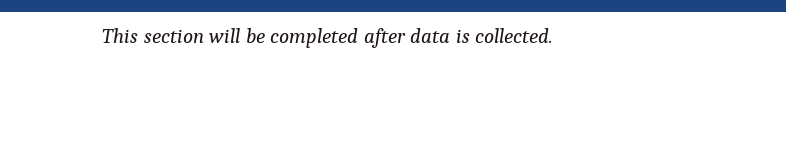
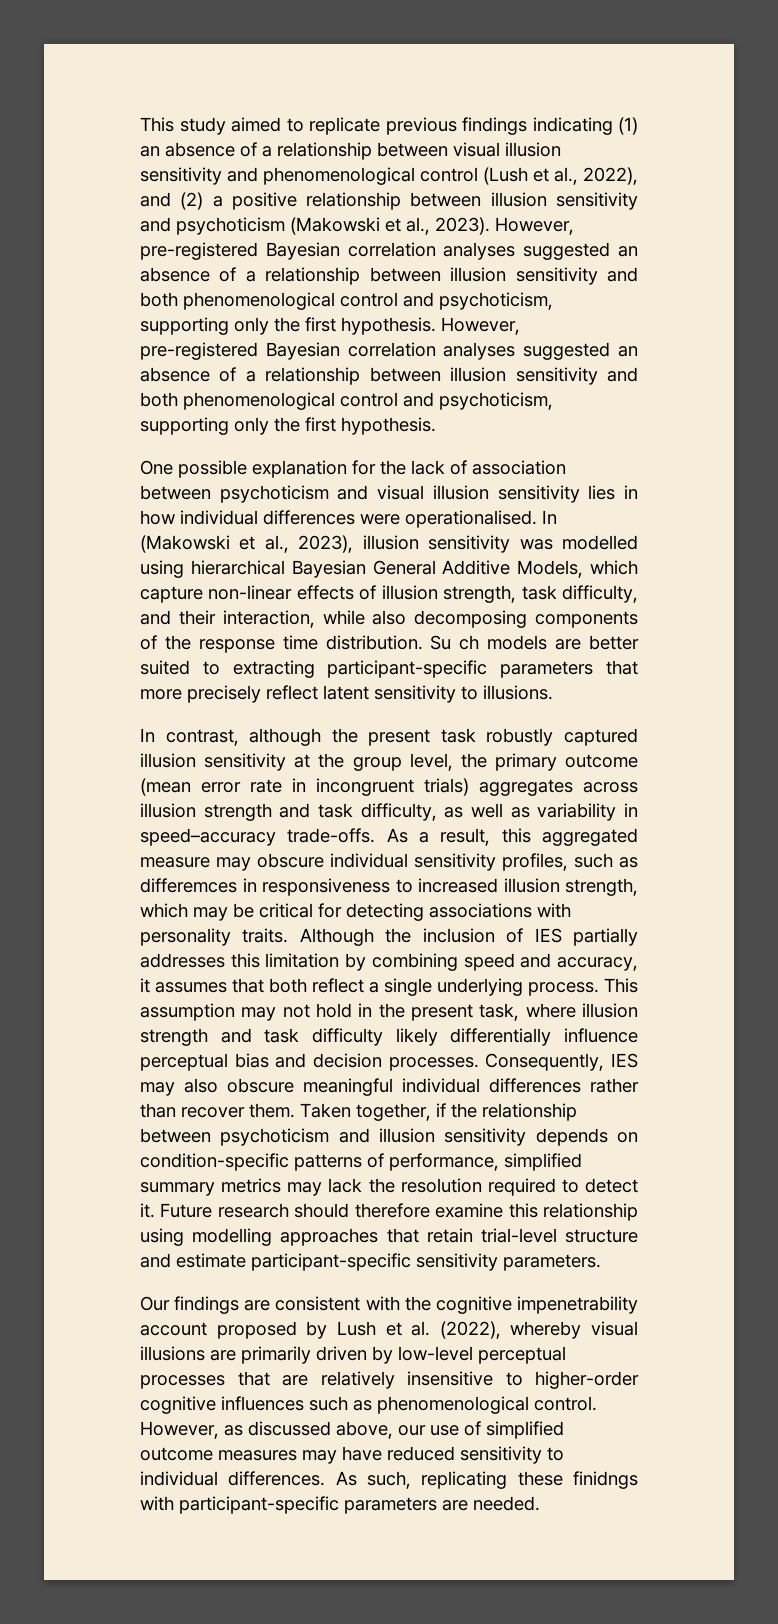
[102,28,554,48] This section will be completed after data is collected. -> [140,117,638,135] [140,142,561,160] [140,167,638,185] [140,192,638,210] [140,217,574,235] [140,242,638,260] [140,267,638,285] [140,292,553,310] [140,317,520,335] [140,342,638,360] [140,367,638,385] [140,392,553,410] [140,417,436,435] [140,460,566,478] [140,485,638,503] [140,510,557,528] [140,535,638,553] [140,560,638,578] [140,585,638,603] [140,610,638,628] [140,635,640,653] [140,660,638,678] [140,685,553,703] [140,728,638,746] [140,753,638,771] [140,778,638,796] [140,803,638,821] [140,828,638,846] [140,853,638,871] [140,878,638,896] [140,903,571,921] [140,928,638,946] [140,953,638,971] [140,978,638,996] [140,1003,638,1021] [140,1028,638,1046] [140,1053,638,1071] [140,1078,639,1096] [140,1103,577,1121] [140,1128,638,1146] [140,1153,582,1171] [140,1178,638,1196] [140,1203,638,1221] [140,1228,638,1246] [140,1253,601,1271] [140,1296,638,1314] [140,1321,638,1339] [140,1346,566,1364] [140,1371,639,1389] [140,1396,597,1414] [140,1421,564,1439] [140,1446,564,1464] [140,1471,638,1489] [140,1496,540,1514] This study aimed to replicate previous findings indicating (1) an absence of a relationship between visual illusion sensitivity and phenomenological control (Lush et al., 2022), and (2) a positive relationship between illusion sensitivity and psychoticism (Makowski et al., 2023). However, pre-registered Bayesian correlation analyses suggested an absence of a relationship between illusion sensitivity and both phenomenological control and psychoticism, supporting only the first hypothesis. However, pre-registered Bayesian correlation analyses suggested an absence of a relationship between illusion sensitivity and both phenomenological control and psychoticism, supporting only the first hypothesis. // One possible explanation for the lack of association between psychoticism and visual illusion sensitivity lies in how individual differences were operationalised. In (Makowski et al., 2023), illusion sensitivity was modelled using hierarchical Bayesian General Additive Models, which capture non-linear effects of illusion strength, task difficulty, and their interaction, while also decomposing components of the response time distribution. Su ch models are better suited to extracting participant-specific parameters that more precisely reflect latent sensitivity to illusions. // In contrast, although the present task robustly captured illusion sensitivity at the group level, the primary outcome (mean error rate in incongruent trials) aggregates across illusion strength and task difficulty, as well as variability in speed–accuracy trade-offs. As a result, this aggregated measure may obscure individual sensitivity profiles, such as differemces in responsiveness to increased illusion strength, which may be critical for detecting associations with personality traits. Although the inclusion of IES partially addresses this limitation by combining speed and accuracy, it assumes that both reflect a single underlying process. This assumption may not hold in the present task, where illusion strength and task difficulty likely differentially influence perceptual bias and decision processes. Consequently, IES may also obscure meaningful individual differences rather than recover them. Taken together, if the relationship between psychoticism and illusion sensitivity depends on condition-specific patterns of performance, simplified summary metrics may lack the resolution required to detect it. Future research should therefore examine this relationship using modelling approaches that retain trial-level structure and estimate participant-specific sensitivity parameters. // Our findings are consistent with the cognitive impenetrability account proposed by Lush et al. (2022), whereby visual illusions are primarily driven by low-level perceptual processes that are relatively insensitive to higher-order cognitive influences such as phenomenological control. However, as discussed above, our use of simplified outcome measures may have reduced sensitivity to individual differences. As such, replicating these finidngs with participant-specific parameters are needed.

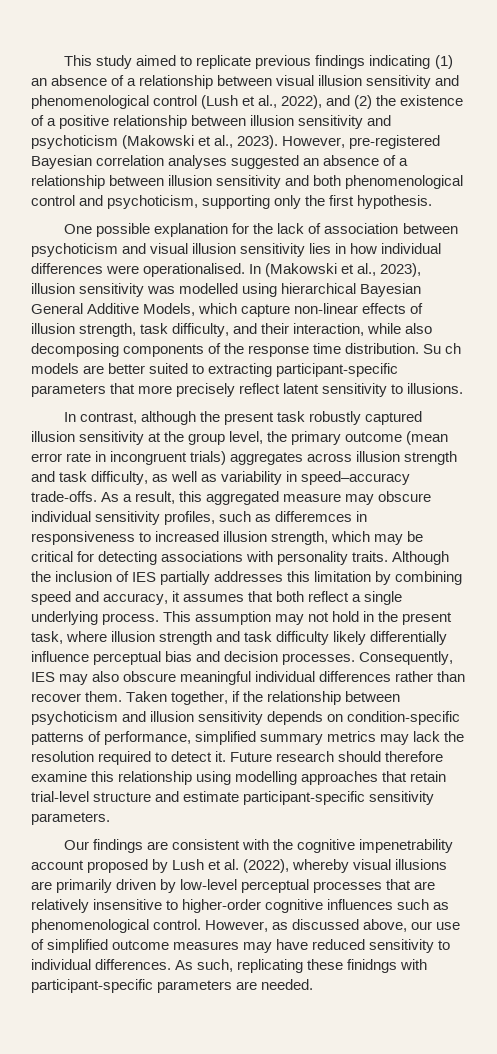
(204, 201) none -> [376,95,464,106] [31,115,44,126] the existence of
[441,317,520,335] [140,342,638,360] [140,367,638,385] [140,392,553,410] [140,417,436,435] However, pre-registered Bayesian correlation analyses suggested an absence of a relationship between illusion sensitivity and both phenomenological control and psychoticism, supporting only the first hypothesis. -> (433, 202) none

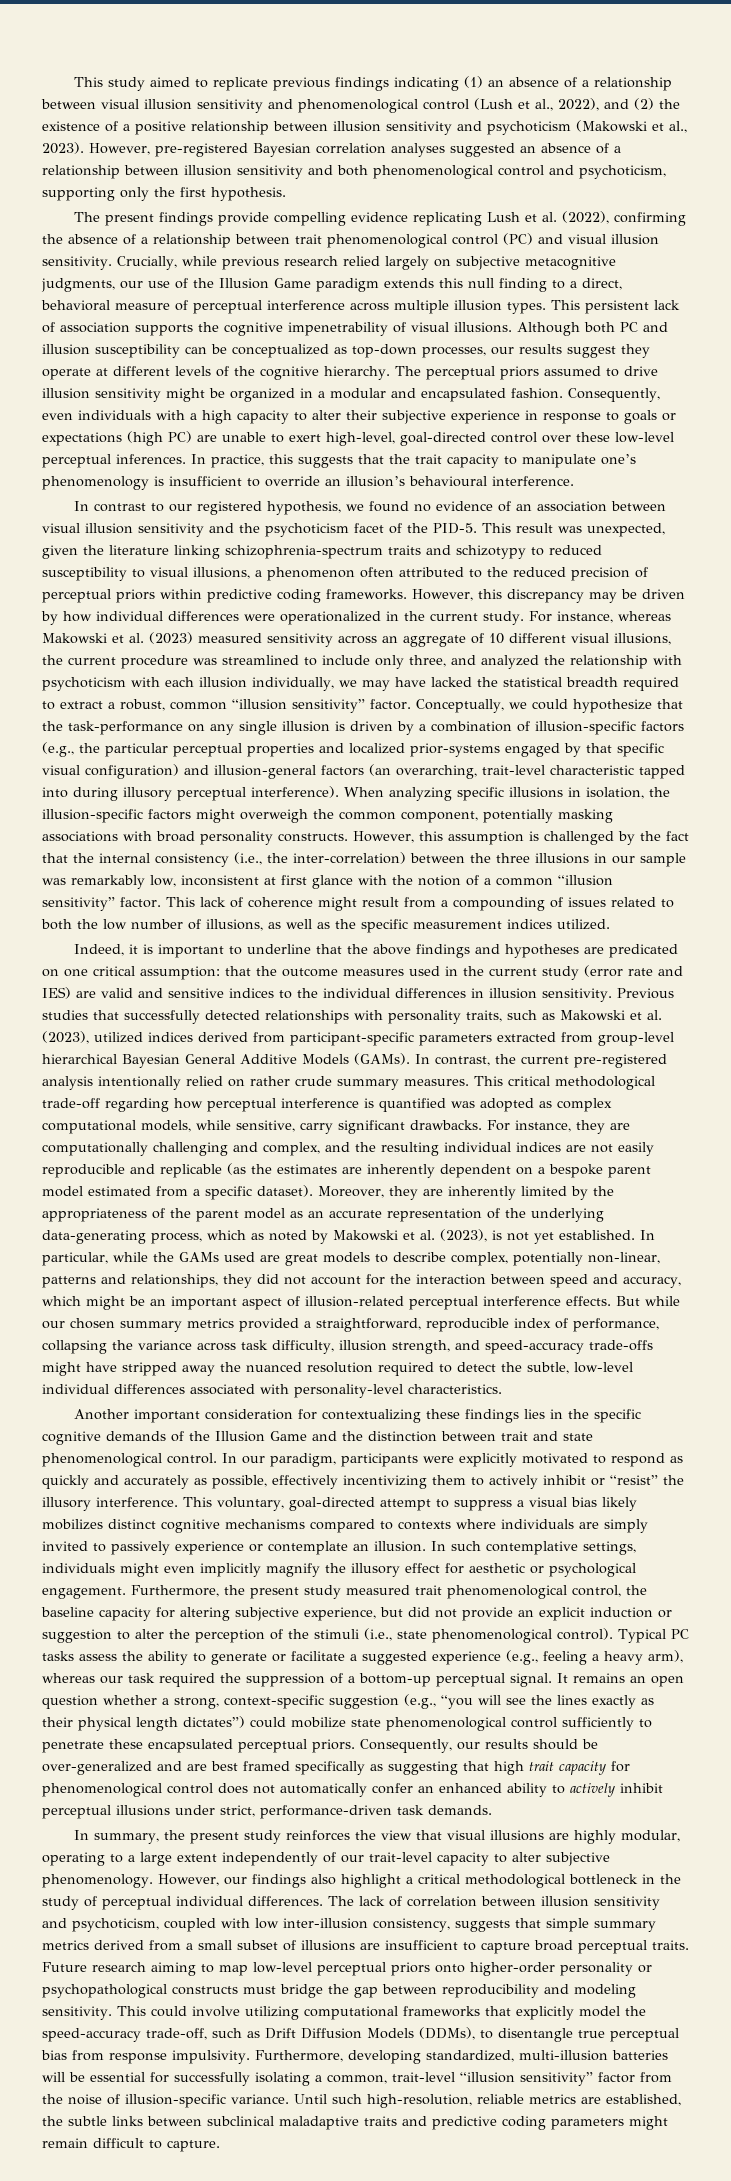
[64,223,458,237] [31,243,442,257] [31,263,422,277] [31,283,422,297] [31,303,424,317] [31,323,433,337] [31,343,462,357] [31,363,399,377] [31,383,464,397] [64,411,423,425] [31,431,449,445] [31,451,458,465] [31,471,411,485] [31,491,432,505] [31,511,368,525] [31,531,424,545] [31,551,450,565] [31,571,463,585] [31,591,403,605] [31,611,453,625] [31,631,448,645] [31,651,454,665] [31,671,466,685] [31,691,401,705] [31,711,461,725] [31,731,465,745] [31,751,444,765] [31,771,447,785] [31,791,435,805] [31,812,110,825] [64,839,454,853] [31,859,448,873] [31,879,436,893] [31,899,450,913] [31,919,461,933] [31,939,451,953] [31,959,428,973] [31,979,314,993] One possible explanation for the lack of association between psychoticism and visual illusion sensitivity lies in how individual differences were operationalised. In (Makowski et al., 2023), illusion sensitivity was modelled using hierarchical Bayesian General Additive Models, which capture non-linear effects of illusion strength, task difficulty, and their interaction, while also decomposing components of the response time distribution. Su ch models are better suited to extracting participant-specific parameters that more precisely reflect latent sensitivity to illusions. // In contrast, although the present task robustly captured illusion sensitivity at the group level, the primary outcome (mean error rate in incongruent trials) aggregates across illusion strength and task difficulty, as well as variability in speed–accuracy trade-offs. As a result, this aggregated measure may obscure individual sensitivity profiles, such as differemces in responsiveness to increased illusion strength, which may be critical for detecting associations with personality traits. Although the inclusion of IES partially addresses this limitation by combining speed and accuracy, it assumes that both reflect a single underlying process. This assumption may not hold in the present task, where illusion strength and task difficulty likely differentially influence perceptual bias and decision processes. Consequently, IES may also obscure meaningful individual differences rather than recover them. Taken together, if the relationship between psychoticism and illusion sensitivity depends on condition-specific patterns of performance, simplified summary metrics may lack the resolution required to detect it. Future research should therefore examine this relationship using modelling approaches that retain trial-level structure and estimate participant-specific sensitivity parameters. // Our findings are consistent with the cognitive impenetrability account proposed by Lush et al. (2022), whereby visual illusions are primarily driven by low-level perceptual processes that are relatively insensitive to higher-order cognitive influences such as phenomenological control. However, as discussed above, our use of simplified outcome measures may have reduced sensitivity to individual differences. As such, replicating these finidngs with participant-specific parameters are needed. -> [74,211,687,226] [42,233,659,248] [42,256,616,270] [41,278,622,292] [41,300,680,314] [42,322,668,336] [42,344,650,358] [42,366,658,380] [42,388,660,402] [42,410,676,424] [42,431,674,446] [42,454,636,468] [42,476,574,490] [74,501,667,515] [42,523,665,537] [42,545,602,559] [42,567,648,581] [42,589,685,603] [41,611,671,625] [42,632,671,647] [42,655,682,669] [42,677,679,691] [42,699,683,713] [42,721,684,735] [42,742,664,757] [42,764,685,779] [42,786,670,801] [42,809,613,823] [42,831,689,845] [42,852,686,867] [42,875,613,889] [42,897,674,911] [41,919,610,933] [74,944,679,958] [42,965,683,980] [42,987,674,1002] [42,1010,662,1024] [42,1031,674,1046] [42,1053,667,1068] [42,1076,655,1090] [42,1098,612,1112] [42,1120,630,1134] [42,1142,654,1156] [42,1163,651,1178] [42,1185,614,1200] [42,1208,604,1222] [42,1229,655,1244] [42,1252,660,1266] [42,1274,681,1288] [42,1296,680,1310] [42,1318,659,1332] [42,1340,653,1354] [42,1362,633,1376] [42,1384,502,1398] [74,1409,642,1423] [42,1431,593,1445] [42,1453,683,1467] [42,1475,684,1489] [42,1497,637,1511] [42,1519,648,1533] [42,1541,636,1555] [42,1563,636,1577] [42,1585,647,1599] [41,1607,672,1621] [42,1628,689,1643] [42,1650,683,1665] [42,1673,684,1687] [42,1694,654,1709] [42,1716,652,1731] [42,1739,598,1753] [42,1761,630,1775] [42,1783,663,1797] [42,1805,492,1819] [74,1830,681,1844] [42,1852,610,1866] [42,1874,681,1888] [42,1896,660,1910] [42,1918,656,1932] [42,1940,689,1954] [42,1962,652,1976] [42,1984,636,1998] [42,2006,646,2020] [42,2027,679,2042] [41,2050,668,2064] [42,2072,672,2086] [42,2094,681,2108] [42,2116,668,2130] [42,2138,220,2152] The present findings provide compelling evidence replicating Lush et al. (2022), confirming the absence of a relationship between trait phenomenological control (PC) and visual illusion sensitivity. Crucially, while previous research relied largely on subjective metacognitive judgments, our use of the Illusion Game paradigm extends this null finding to a direct, behavioral measure of perceptual interference across multiple illusion types. This persistent lack of association supports the cognitive impenetrability of visual illusions. Although both PC and illusion susceptibility can be conceptualized as top-down processes, our results suggest they operate at different levels of the cognitive hierarchy. The perceptual priors assumed to drive illusion sensitivity might be organized in a modular and encapsulated fashion. Consequently, even individuals with a high capacity to alter their subjective experience in response to goals or expectations (high PC) are unable to exert high-level, goal-directed control over these low-level perceptual inferences. In practice, this suggests that the trait capacity to manipulate one’s phenomenology is insufficient to override an illusion’s behavioural interference. // In contrast to our registered hypothesis, we found no evidence of an association between visual illusion sensitivity and the psychoticism facet of the PID-5. This result was unexpected, given the literature linking schizophrenia-spectrum traits and schizotypy to reduced susceptibility to visual illusions, a phenomenon often attributed to the reduced precision of perceptual priors within predictive coding frameworks. However, this discrepancy may be driven by how individual differences were operationalized in the current study. For instance, whereas Makowski et al. (2023) measured sensitivity across an aggregate of 10 different visual illusions, the current procedure was streamlined to include only three, and analyzed the relationship with psychoticism with each illusion individually, we may have lacked the statistical breadth required to extract a robust, common “illusion sensitivity” factor. Conceptually, we could hypothesize that the task-performance on any single illusion is driven by a combination of illusion-specific factors (e.g., the particular perceptual properties and localized prior-systems engaged by that specific visual configuration) and illusion-general factors (an overarching, trait-level characteristic tapped into during illusory perceptual interference). When analyzing specific illusions in isolation, the illusion-specific factors might overweigh the common component, potentially masking associations with broad personality constructs. However, this assumption is challenged by the fact that the internal consistency (i.e., the inter-correlation) between the three illusions in our sample was remarkably low, inconsistent at first glance with the notion of a common “illusion sensitivity” factor. This lack of coherence might result from a compounding of issues related to both the low number of illusions, as well as the specific measurement indices utilized. // Indeed, it is important to underline that the above findings and hypotheses are predicated on one critical assumption: that the outcome measures used in the current study (error rate and IES) are valid and sensitive indices to the individual differences in illusion sensitivity. Previous studies that successfully detected relationships with personality traits, such as Makowski et al. (2023), utilized indices derived from participant-specific parameters extracted from group-level hierarchical Bayesian General Additive Models (GAMs). In contrast, the current pre-registered analysis intentionally relied on rather crude summary measures. This critical methodological trade-off regarding how perceptual interference is quantified was adopted as complex computational models, while sensitive, carry significant drawbacks. For instance, they are computationally challenging and complex, and the resulting individual indices are not easily reproducible and replicable (as the estimates are inherently dependent on a bespoke parent model estimated from a specific dataset). Moreover, they are inherently limited by the appropriateness of the parent model as an accurate representation of the underlying data-generating process, which as noted by Makowski et al. (2023), is not yet established. In particular, while the GAMs used are great models to describe complex, potentially non-linear, patterns and relationships, they did not account for the interaction between speed and accuracy, which might be an important aspect of illusion-related perceptual interference effects. But while our chosen summary metrics provided a straightforward, reproducible index of performance, collapsing the variance across task difficulty, illusion strength, and speed-accuracy trade-offs might have stripped away the nuanced resolution required to detect the subtle, low-level individual differences associated with personality-level characteristics. // Another important consideration for contextualizing these findings lies in the specific cognitive demands of the Illusion Game and the distinction between trait and state phenomenological control. In our paradigm, participants were explicitly motivated to respond as quickly and accurately as possible, effectively incentivizing them to actively inhibit or “resist” the illusory interference. This voluntary, goal-directed attempt to suppress a visual bias likely mobilizes distinct cognitive mechanisms compared to contexts where individuals are simply invited to passively experience or contemplate an illusion. In such contemplative settings, individuals might even implicitly magnify the illusory effect for aesthetic or psychological engagement. Furthermore, the present study measured trait phenomenological control, the baseline capacity for altering subjective experience, but did not provide an explicit induction or suggestion to alter the perception of the stimuli (i.e., state phenomenological control). Typical PC tasks assess the ability to generate or facilitate a suggested experience (e.g., feeling a heavy arm), whereas our task required the suppression of a bottom-up perceptual signal. It remains an open question whether a strong, context-specific suggestion (e.g., “you will see the lines exactly as their physical length dictates”) could mobilize state phenomenological control sufficiently to penetrate these encapsulated perceptual priors. Consequently, our results should be over-generalized and are best framed specifically as suggesting that high trait capacity for phenomenological control does not automatically confer an enhanced ability to actively inhibit perceptual illusions under strict, performance-driven task demands. // In summary, the present study reinforces the view that visual illusions are highly modular, operating to a large extent independently of our trait-level capacity to alter subjective phenomenology. However, our findings also highlight a critical methodological bottleneck in the study of perceptual individual differences. The lack of correlation between illusion sensitivity and psychoticism, coupled with low inter-illusion consistency, suggests that simple summary metrics derived from a small subset of illusions are insufficient to capture broad perceptual traits. Future research aiming to map low-level perceptual priors onto higher-order personality or psychopathological constructs must bridge the gap between reproducibility and modeling sensitivity. This could involve utilizing computational frameworks that explicitly model the speed-accuracy trade-off, such as Drift Diffusion Models (DDMs), to disentangle true perceptual bias from response impulsivity. Furthermore, developing standardized, multi-illusion batteries will be essential for successfully isolating a common, trait-level “illusion sensitivity” factor from the noise of illusion-specific variance. Until such high-resolution, reliable metrics are established, the subtle links between subclinical maladaptive traits and predictive coding parameters might remain difficult to capture.

